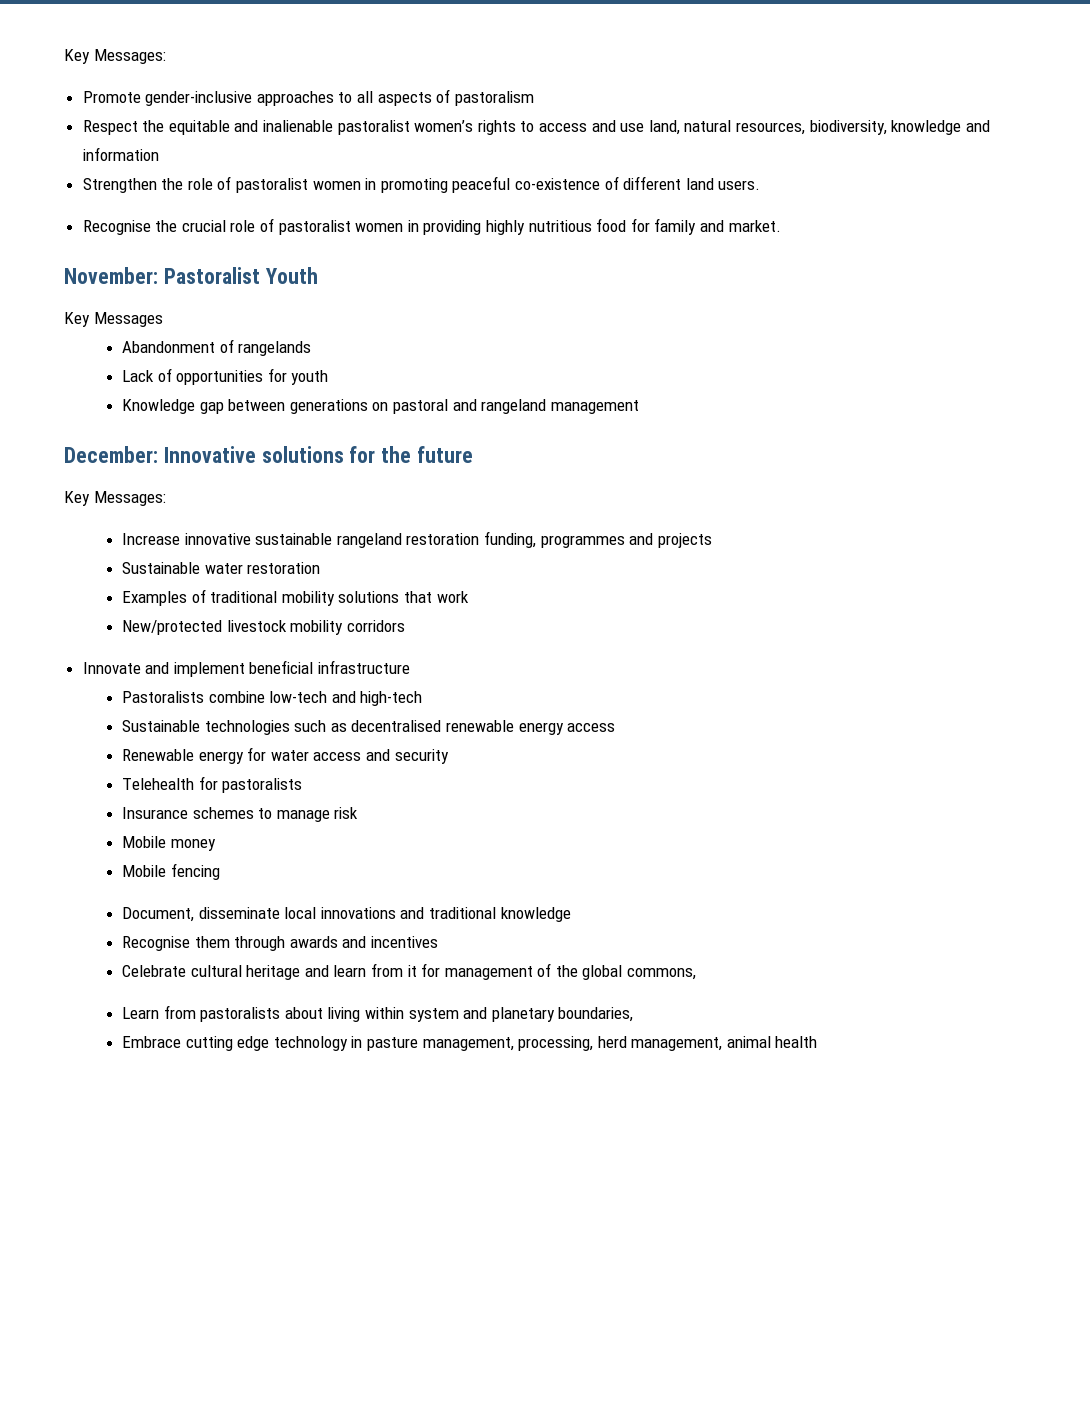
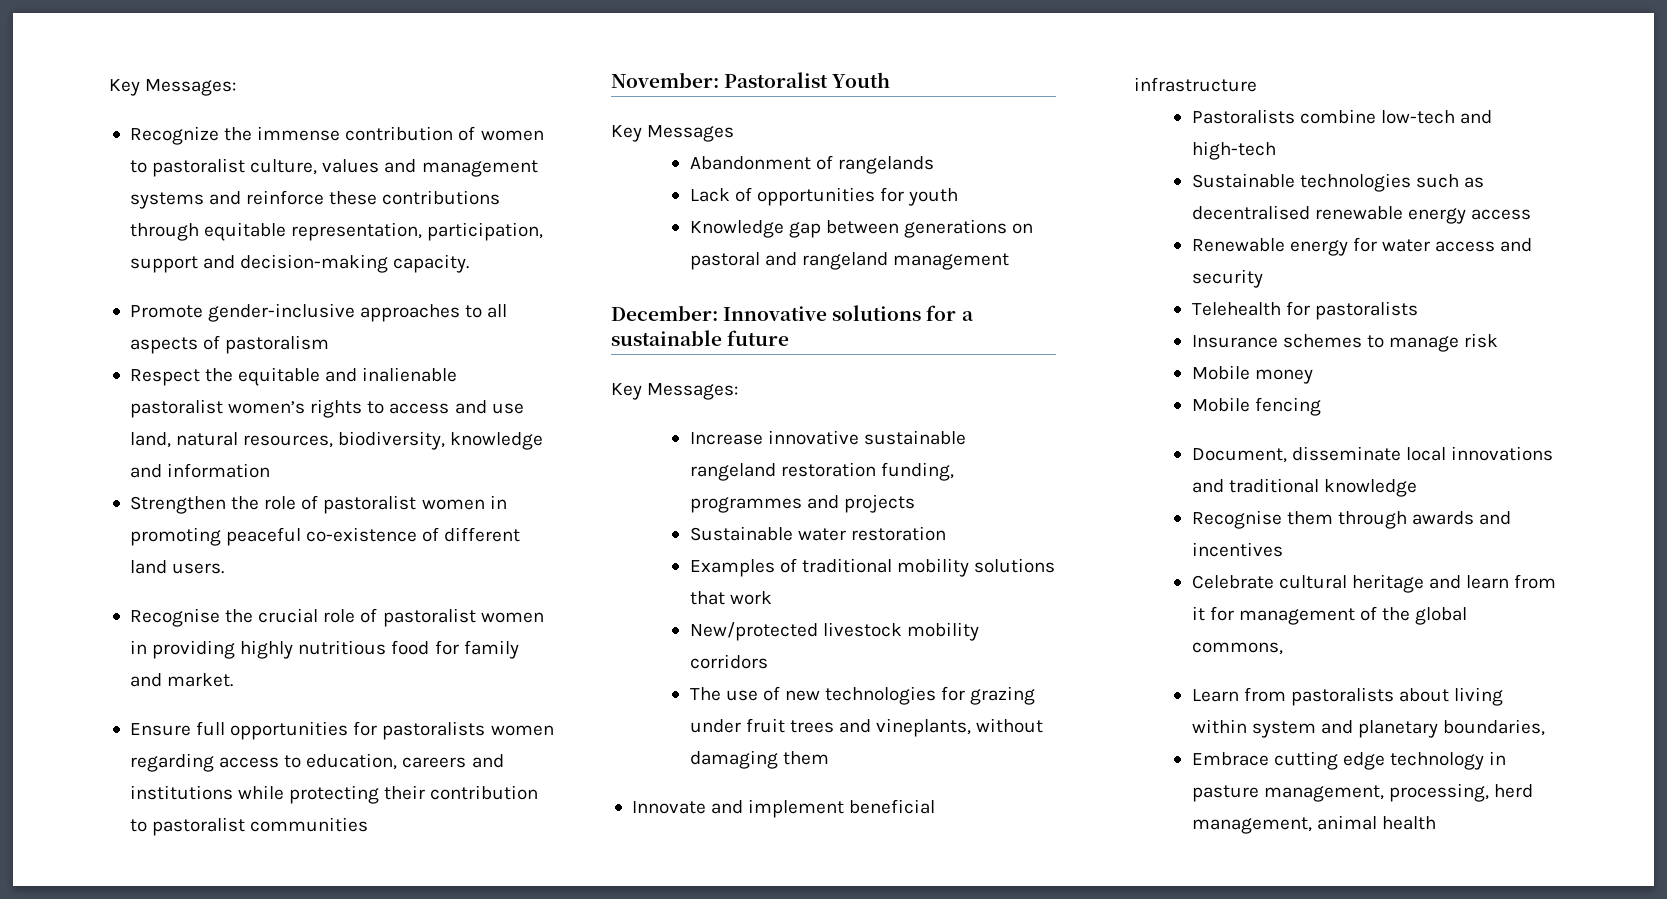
[64,49,166,64] Key Messages: -> [109,79,237,96] [129,126,544,145] [129,158,538,177] [129,190,501,209] [129,222,544,241] [129,254,470,273] Key Messages: // Recognize the immense contribution of women to pastoralist culture, values and management systems and reinforce these contributions through equitable representation, participation, support and decision-making capacity.
(781, 226) none -> [129,721,554,740] [129,753,504,772] [129,785,539,804] [129,817,369,836] // Ensure full opportunities for pastoralists women regarding access to education, careers and institutions while protecting their contribution to pastoralist communities
[381,446,412,463] the -> [961,311,974,321] [611,330,722,346] a sustainable
(405, 626) none -> [689,686,1036,705] [689,718,1044,737] [689,750,829,769] // The use of new technologies for grazing under fruit trees and vineplants, without damaging them

